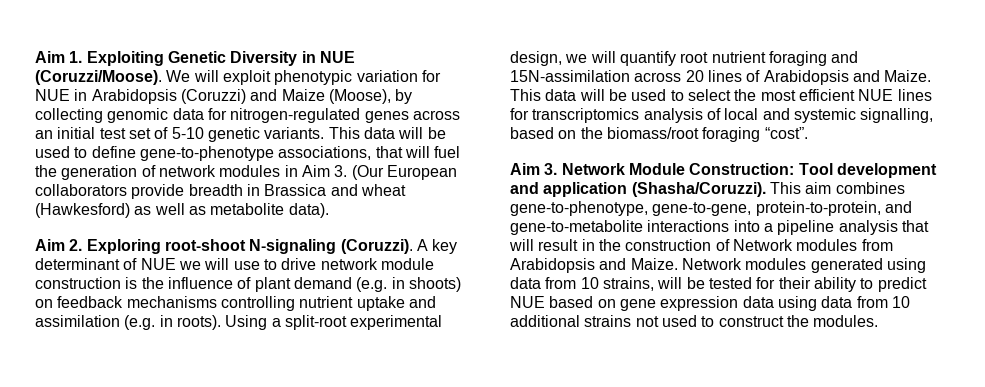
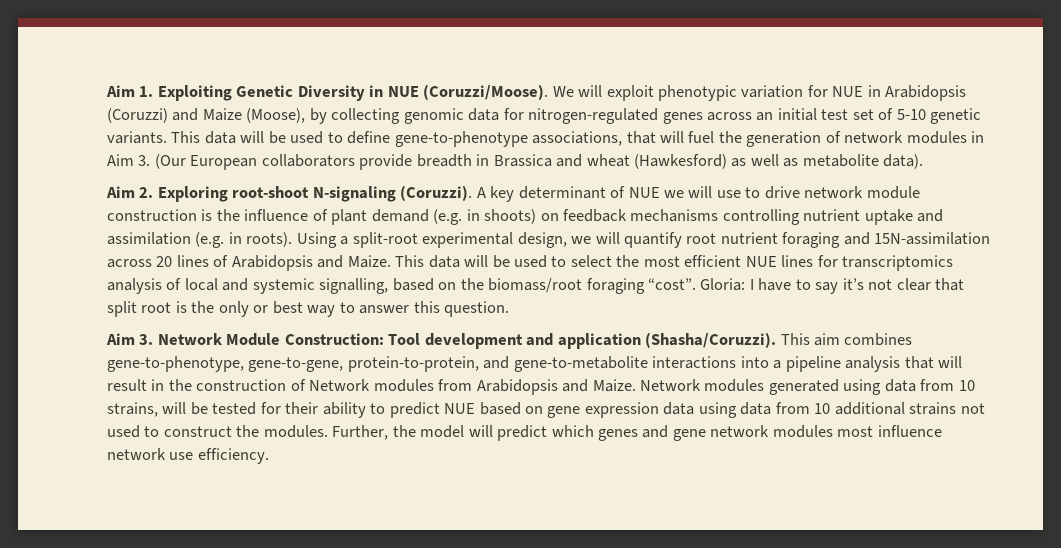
(808, 133) none -> [700,278,965,294] [107,301,510,317] Gloria: I have to say it’s not clear that split root is the only or best way to answer this question.
(879, 321) none -> [332,425,942,441] [107,448,269,464] Further, the model will predict which genes and gene network modules most influence network use efficiency.

